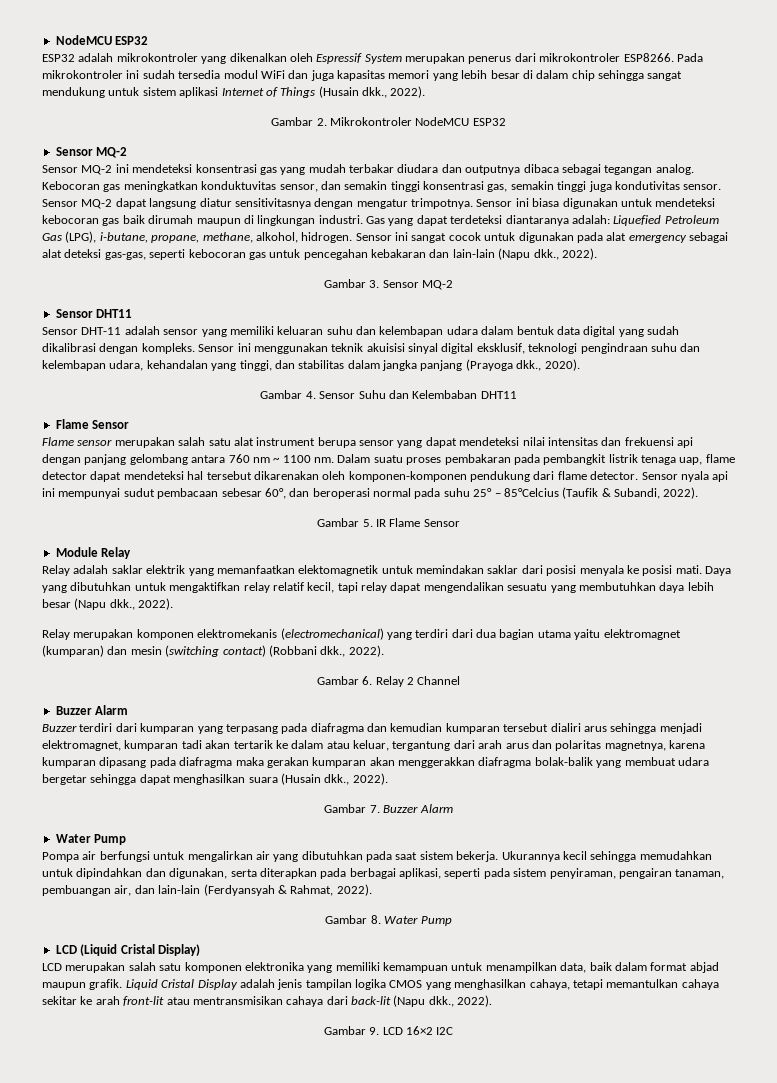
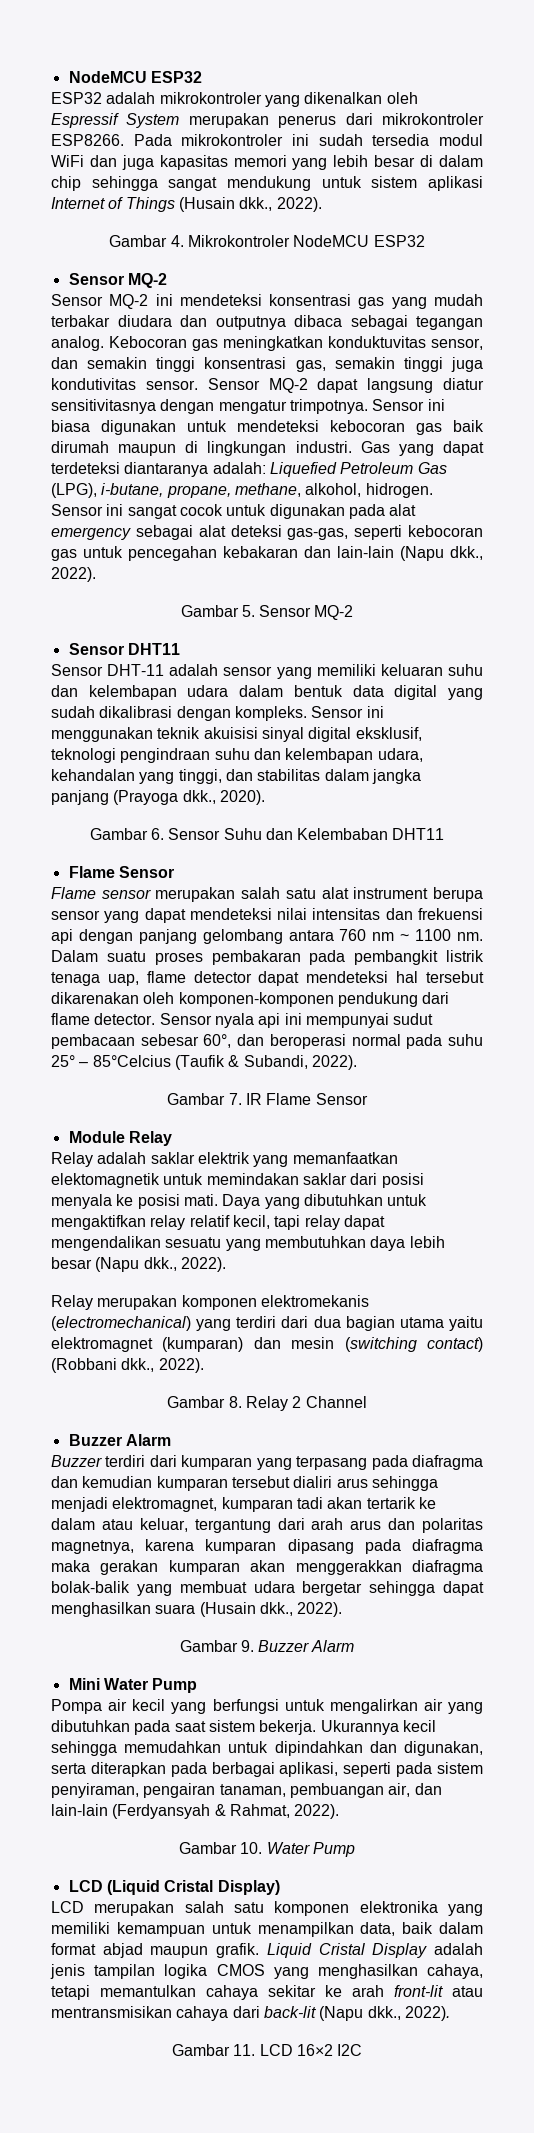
[316,118,327,126] 2. -> [170,235,184,247] 4.
[369,280,380,288] 3. -> [241,605,255,617] 5.
[305,391,316,399] 4. -> [150,828,164,840] 6.
[362,519,373,527] 5. -> [228,1093,242,1105] 7.
[362,676,373,685] 6. -> [228,1396,242,1408] 8.
[369,804,453,813] 7. Buzzer Alarm // -> [240,1640,355,1652] [68,1678,100,1690] 9. Buzzer Alarm // Mini
(97, 855) none -> [132,1699,207,1714] kecil yang
[370,915,381,924] 8. -> [240,1842,263,1854] 10.
[369,1027,380,1035] 9. -> [233,2044,256,2056] 11.

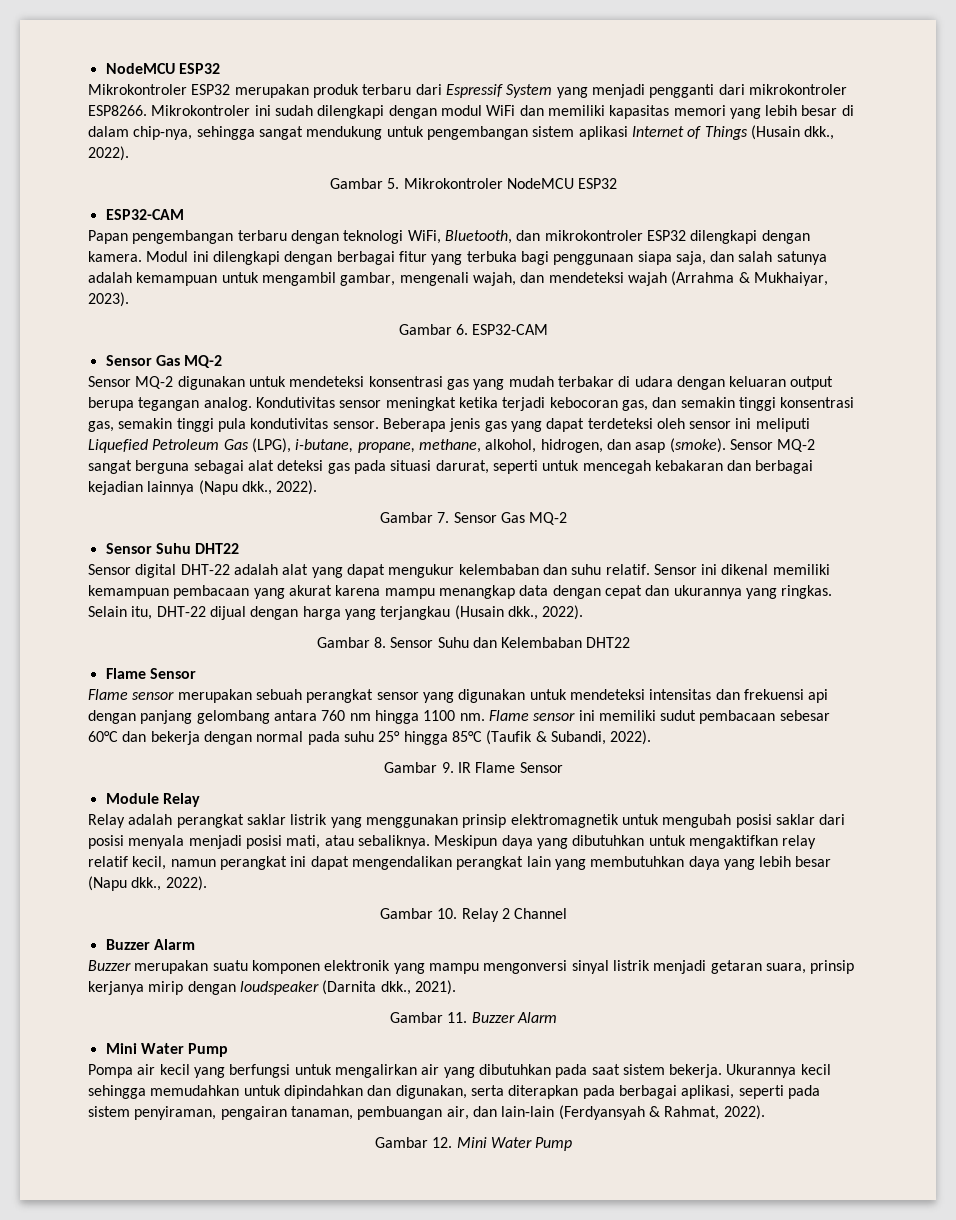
[68,71,202,83] [51,92,418,107] [51,113,485,128] [51,134,430,146] NodeMCU ESP32 // ESP32 adalah mikrokontroler yang dikenalkan oleh Espressif System merupakan penerus dari mikrokontroler ESP8266. Pada mikrokontroler ini sudah tersedia -> [105,63,220,74] [88,84,847,98] [88,105,437,119] NodeMCU ESP32 // Mikrokontroler ESP32 merupakan produk terbaru dari Espressif System yang menjadi pengganti dari mikrokontroler ESP8266. Mikrokontroler ini sudah dilengkapi dengan
[121,155,154,170] juga -> [547,105,605,116] memiliki
[51,176,81,191] chip -> [133,126,193,140] chip-nya,
(362, 182) none -> [426,126,528,140] pengembangan
[170,235,184,247] 4. -> [387,178,400,189] 5.
[68,273,124,285] // Sensor -> [105,209,184,220] [88,230,810,244] [88,251,827,265] [88,271,828,286] [88,292,129,307] [398,324,549,335] [105,355,180,366] // ESP32-CAM // Papan pengembangan terbaru dengan teknologi WiFi, Bluetooth, dan mikrokontroler ESP32 dilengkapi dengan kamera. Modul ini dilengkapi dengan berbagai fitur yang terbuka bagi penggunaan siapa saja, dan salah satunya adalah kemampuan untuk mengambil gambar, mengenali wajah, dan mendeteksi wajah (Arrahma & Mukhaiyar, 2023). // Gambar 6. ESP32-CAM // Sensor Gas
[155,294,173,306] ini -> [177,376,286,390] digunakan untuk
[117,315,483,330] [51,336,483,351] diudara dan outputnya dibaca sebagai tegangan analog. Kebocoran gas meningkatkan konduktuvitas sensor, -> [618,376,834,390] [88,397,648,411] di udara dengan keluaran output berupa tegangan analog. Kondutivitas sensor meningkat ketika terjadi kebocoran gas,
[451,357,484,372] juga -> [217,418,246,432] pula
[207,378,484,393] [51,399,445,414] [51,420,484,435] [51,441,485,456] [51,462,266,477] Sensor MQ-2 dapat langsung diatur sensitivitasnya dengan mengatur trimpotnya. Sensor ini biasa digunakan untuk mendeteksi kebocoran gas baik dirumah maupun di lingkungan industri. Gas yang dapat terdeteksi diantaranya adalah: -> [382,418,810,432] Beberapa jenis gas yang dapat terdeteksi oleh sensor ini meliputi
[365,483,433,498] [51,504,417,519] [51,525,483,540] [51,546,483,561] [51,567,96,582] [180,605,354,620] [68,643,180,655] [51,664,484,679] [51,685,484,700] [51,706,384,721] [51,727,422,742] [51,748,423,763] [51,769,421,784] [51,790,265,805] [89,828,164,840] hidrogen. Sensor ini sangat cocok untuk digunakan pada alat emergency sebagai alat deteksi gas-gas, seperti kebocoran gas untuk pencegahan kebakaran dan lain-lain (Napu dkk., 2022). // Gambar 5. Sensor MQ-2 // Sensor DHT11 // Sensor DHT-11 adalah sensor yang memiliki keluaran suhu dan kelembapan udara dalam bentuk data digital yang sudah dikalibrasi dengan kompleks. Sensor ini menggunakan teknik akuisisi sinyal digital eksklusif, teknologi pengindraan suhu dan kelembapan udara, kehandalan yang tinggi, dan stabilitas dalam jangka panjang (Prayoga dkk., 2020). // Gambar 6. -> [540,438,816,453] [88,460,814,474] [88,480,318,495] [379,512,568,525] [105,543,240,554] [88,564,830,578] [88,585,833,599] [88,605,584,620] [316,637,386,648] hidrogen, dan asap (smoke). Sensor MQ-2 sangat berguna sebagai alat deteksi gas pada situasi darurat, seperti untuk mencegah kebakaran dan berbagai kejadian lainnya (Napu dkk., 2022). // Gambar 7. Sensor Gas MQ-2 // Sensor Suhu DHT22 // Sensor digital DHT-22 adalah alat yang dapat mengukur kelembaban dan suhu relatif. Sensor ini dikenal memiliki kemampuan pembacaan yang akurat karena mampu menangkap data dengan cepat dan ukurannya yang ringkas. Selain itu, DHT-22 dijual dengan harga yang terjangkau (Husain dkk., 2022). // Gambar 8.
[392,828,445,840] DHT11 -> [586,637,631,648] DHT22
[241,887,484,902] [51,908,308,923] salah satu alat instrument berupa sensor yang dapat mendeteksi nilai -> [255,689,645,703] sebuah perangkat sensor yang digunakan untuk mendeteksi
[400,934,410,941] ~ -> [374,710,419,724] hingga
[51,950,484,965] [51,971,484,986] [51,992,450,1007] [51,1013,434,1028] [51,1034,346,1049] Dalam suatu proses pembakaran pada pembangkit listrik tenaga uap, flame detector dapat mendeteksi hal tersebut dikarenakan oleh komponen-komponen pendukung dari flame detector. Sensor nyala api ini mempunyai sudut pembacaan sebesar 60°, dan beroperasi -> [488,710,830,724] [88,731,252,745] Flame sensor ini memiliki sudut pembacaan sebesar 60°C dan bekerja dengan
[79,1055,171,1067] – 85°Celcius -> [403,731,482,745] hingga 85°C
[228,1093,242,1105] 7. -> [441,762,454,773] 9.
[150,1152,398,1167] [51,1173,424,1188] [51,1194,261,1209] saklar elektrik yang memanfaatkan elektomagnetik untuk memindakan saklar dari posisi menyala ke posisi mati. Daya -> [176,814,846,828] [88,835,533,849] perangkat saklar listrik yang menggunakan prinsip elektromagnetik untuk mengubah posisi saklar dari posisi menyala menjadi posisi mati, atau sebaliknya. Meskipun daya
[274,1215,385,1230] [51,1236,222,1251] tapi relay dapat mengendalikan sesuatu -> [170,856,551,870] namun perangkat ini dapat mengendalikan perangkat lain
(406, 1243) none -> [723,859,755,870] yang
[51,1295,369,1310] [51,1316,484,1331] [51,1337,484,1352] [51,1358,204,1373] [167,1396,242,1408] // Relay merupakan komponen elektromekanis (electromechanical) yang terdiri dari dua bagian utama yaitu elektromagnet (kumparan) dan mesin (switching contact) (Robbani dkk., 2022). // Gambar 8. -> [379,908,458,919] // Gambar 10.
[105,1455,483,1470] [51,1476,438,1491] [51,1497,436,1512] [51,1518,483,1533] [51,1539,483,1554] [51,1560,484,1575] [51,1581,484,1596] [51,1602,343,1617] [179,1640,254,1652] terdiri dari kumparan yang terpasang pada diafragma dan kemudian kumparan tersebut dialiri arus sehingga menjadi elektromagnet, kumparan tadi akan tertarik ke dalam atau keluar, tergantung dari arah arus dan polaritas magnetnya, karena kumparan dipasang pada diafragma maka gerakan kumparan akan menggerakkan diafragma bolak-balik yang membuat udara bergetar sehingga dapat menghasilkan suara (Husain dkk., 2022). // Gambar 9. -> [134,960,855,974] [88,980,456,995] [390,1012,468,1023] merupakan suatu komponen elektronik yang mampu mengonversi sinyal listrik menjadi getaran suara, prinsip kerjanya mirip dengan loudspeaker (Darnita dkk., 2021). // Gambar 11.
[240,1842,355,1857] [68,1880,280,1895] [51,1901,483,1916] [51,1922,483,1937] [51,1943,484,1958] [50,1964,484,1979] [51,1985,483,2000] [51,2006,450,2021] [171,2044,363,2056] 10. Water Pump // LCD (Liquid Cristal Display) // LCD merupakan salah satu komponen elektronika yang memiliki kemampuan untuk menampilkan data, baik dalam format abjad maupun grafik. Liquid Cristal Display adalah jenis tampilan logika CMOS yang menghasilkan cahaya, tetapi memantulkan cahaya sekitar ke arah front-lit atau mentransmisikan cahaya dari back-lit (Napu dkk., 2022). // Gambar 11. LCD 16×2 I2C -> [432,1137,573,1151] 12. Mini Water Pump

